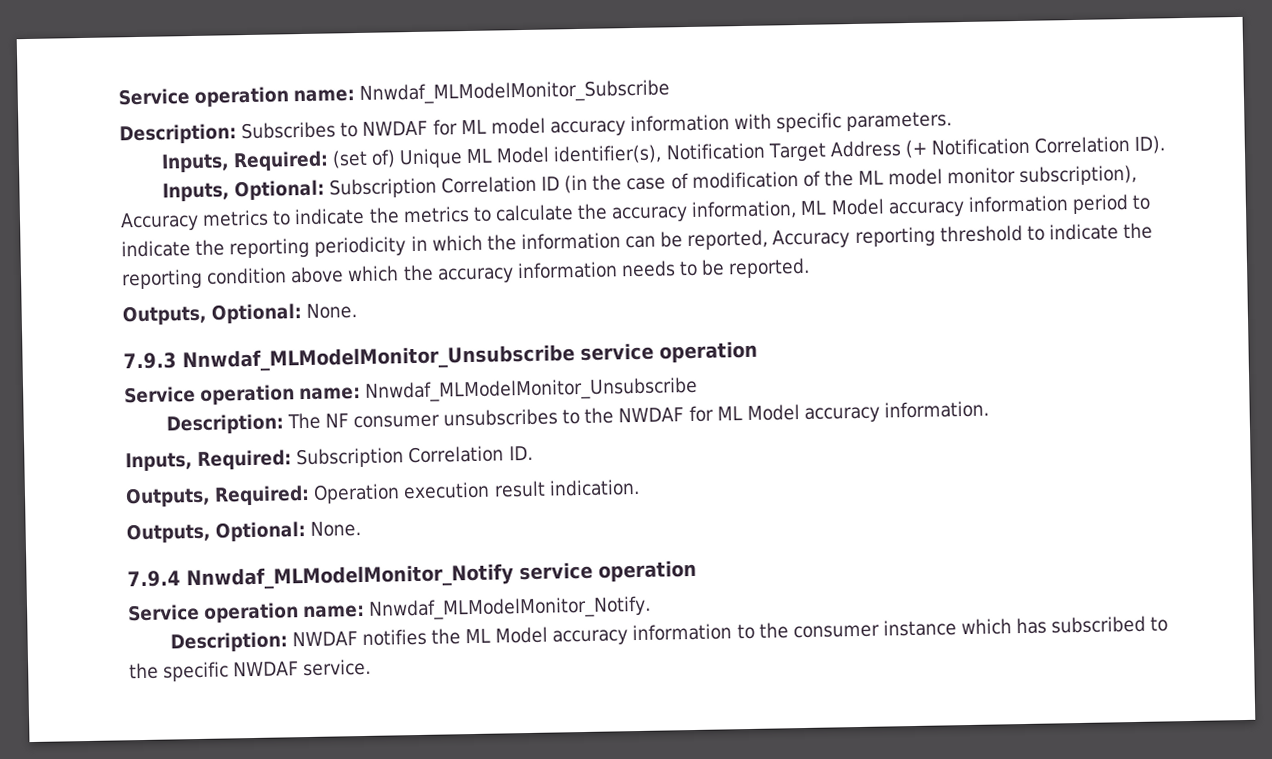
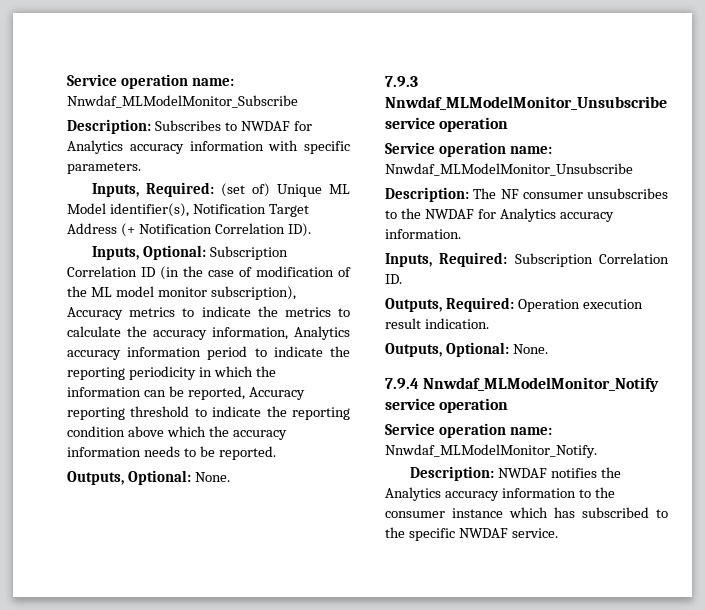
[460,117,546,135] ML model -> [67,140,123,154] Analytics
[800,198,885,216] ML Model -> [294,326,350,340] Analytics
[716,404,800,421] ML Model -> [499,208,556,222] Analytics
[465,626,549,644] ML Model -> [385,487,441,501] Analytics

